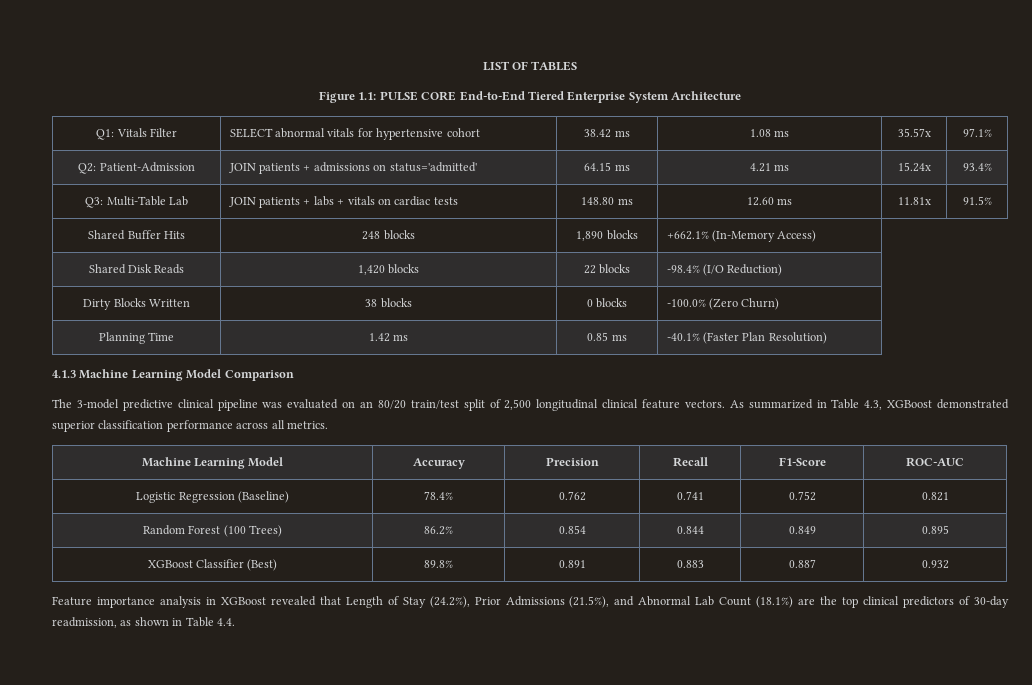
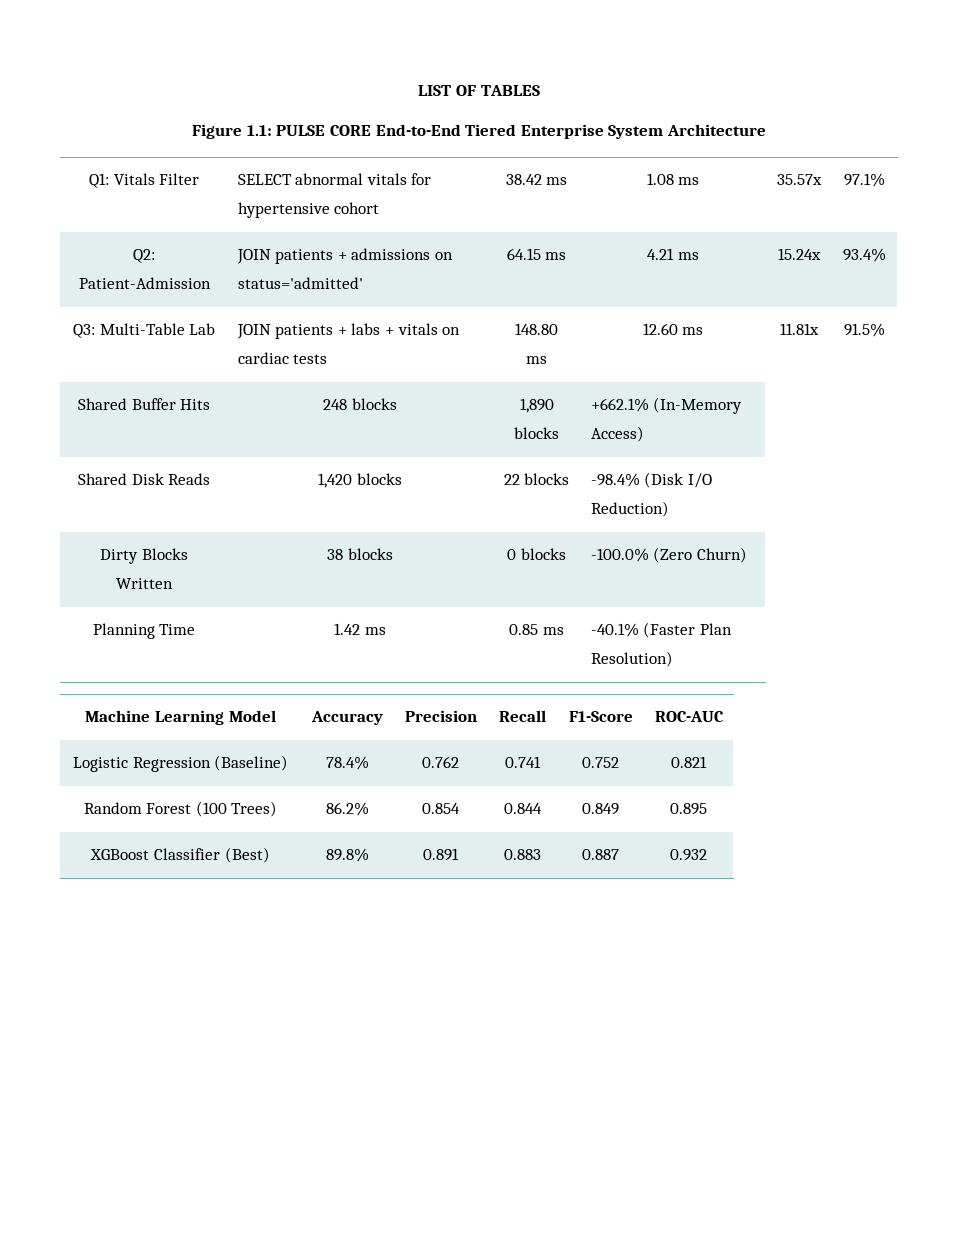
[703,264,725,276] (I/O -> [644,472,712,488] (Disk I/O
[52,369,294,381] [52,399,1009,411] [52,420,328,432] // 4.1.3 Machine Learning Model Comparison // The 3-model predictive clinical pipeline was evaluated on an 80/20 train/test split of 2,500 longitudinal clinical feature vectors. As summarized in Table 4.3, XGBoost demonstrated superior classification performance across all metrics. -> (673, 659) none
[52,596,1010,608] [52,617,235,628] // Feature importance analysis in XGBoost revealed that Length of Stay (24.2%), Prior Admissions (21.5%), and Abnormal Lab Count (18.1%) are the top clinical predictors of 30-day readmission, as shown in Table 4.4. -> (707, 855) none

